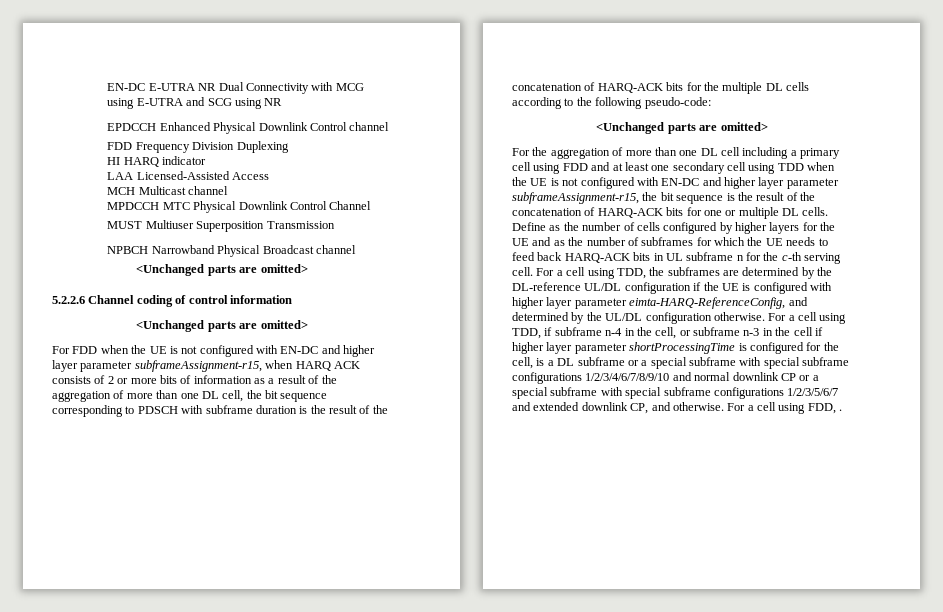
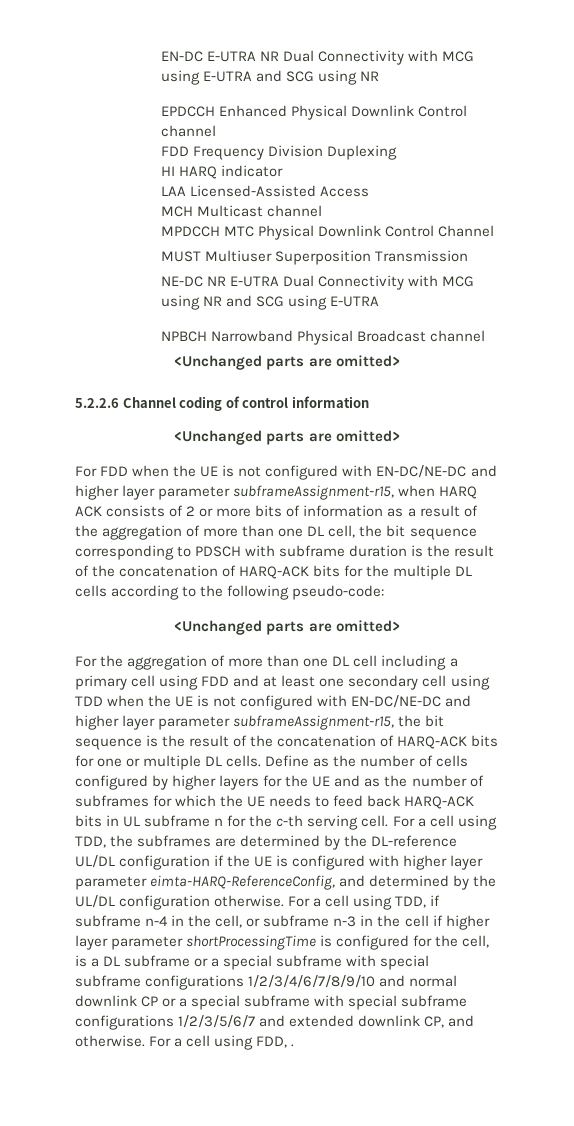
(335, 225) none -> [160,275,474,290] [160,295,379,310] // NE-DC NR E-UTRA Dual Connectivity with MCG using NR and SCG using E-UTRA
[280,346,319,354] EN-DC -> [376,465,467,478] EN-DC/NE-DC
[661,178,700,186] EN-DC -> [351,695,442,708] EN-DC/NE-DC

